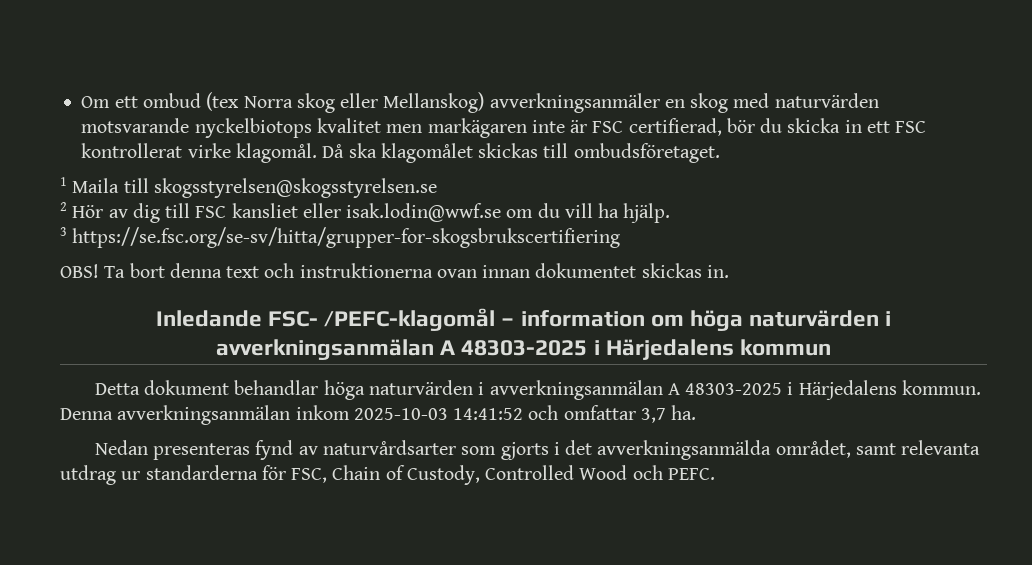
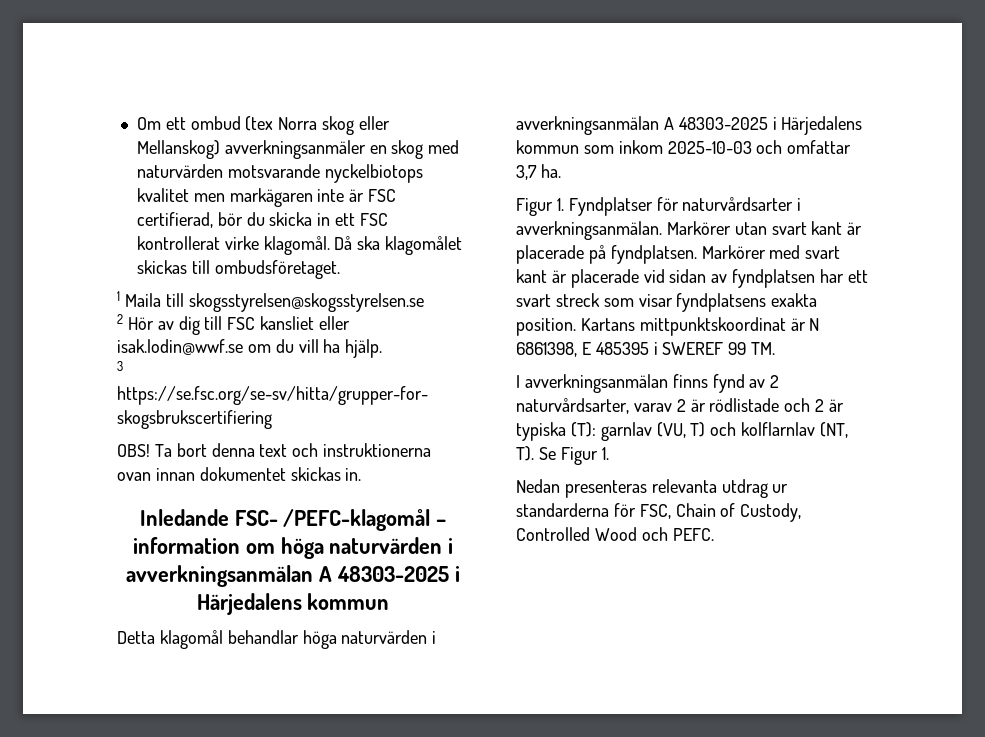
[144,380,230,395] dokument -> [159,630,223,649] klagomål
[901,380,981,395] [60,405,291,425] kommun. Denna avverkningsanmälan -> [516,140,614,154] kommun som
[453,408,524,420] 14:41:52 -> (752, 147) none
[94,440,896,460] Nedan presenteras fynd av naturvårdsarter som gjorts i det avverkningsanmälda området, samt -> [516,197,802,216] [516,221,863,240] [516,245,841,264] [516,269,868,288] [516,293,818,312] [516,317,820,336] [516,342,776,357] [516,374,780,393] [516,398,845,414] [516,422,849,441] [516,446,609,465] [516,479,647,498] Figur 1. Fyndplatser för naturvårdsarter i avverkningsanmälan. Markörer utan svart kant är placerade på fyndplatsen. Markörer med svart kant är placerade vid sidan av fyndplatsen har ett svart streck som visar fyndplatsens exakta position. Kartans mittpunktskoordinat är N 6861398, E 485395 i SWEREF 99 TM. // I avverkningsanmälan finns fynd av 2 naturvårdsarter, varav 2 är rödlistade och 2 är typiska (T): garnlav (VU, T) och kolflarnlav (NT, T). Se Figur 1. // Nedan presenteras

